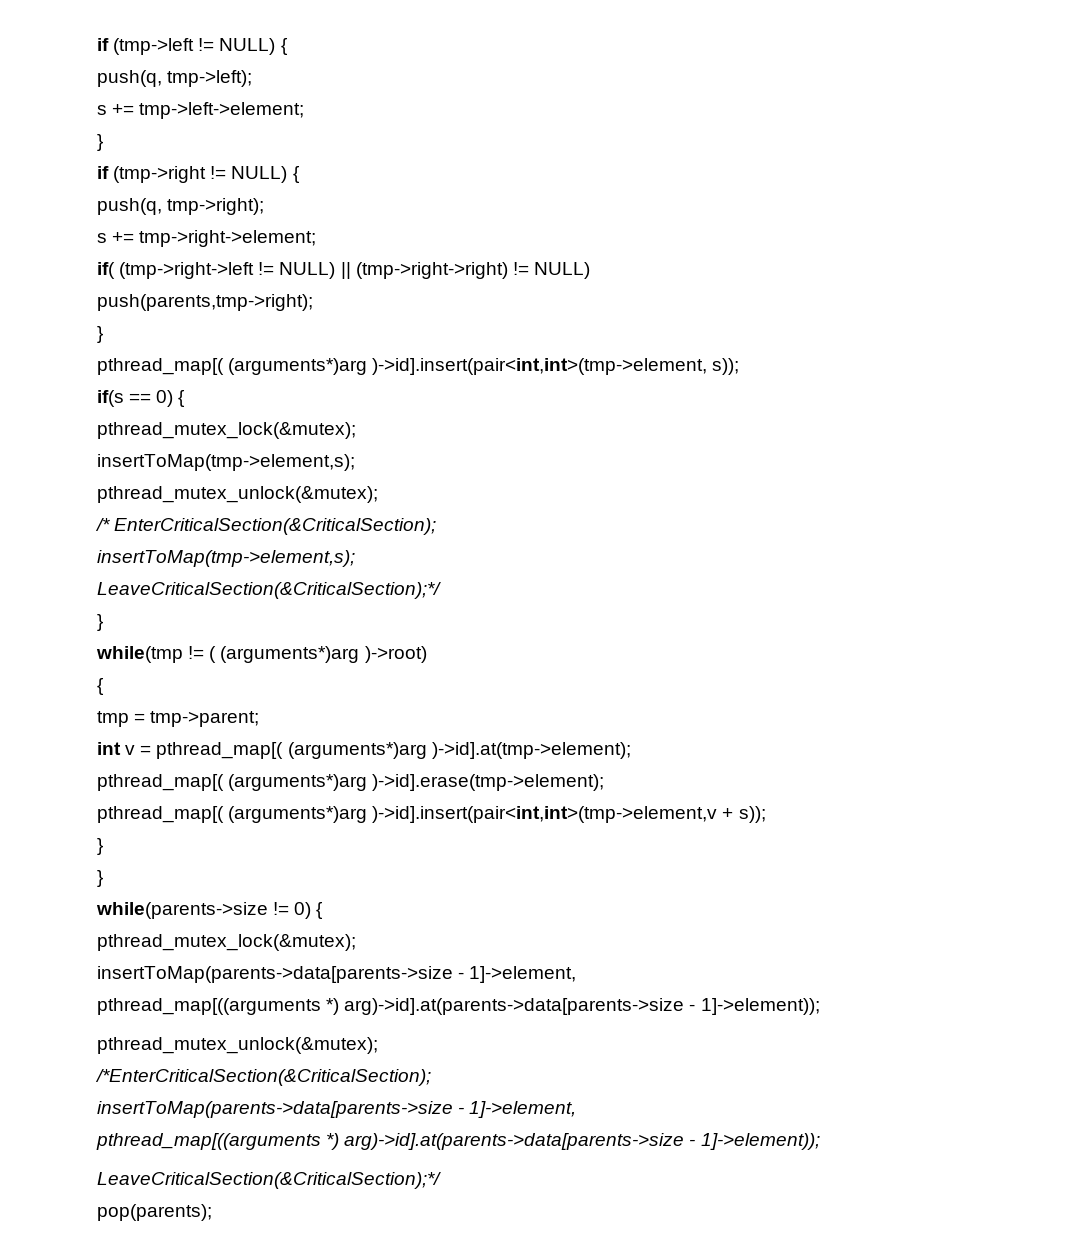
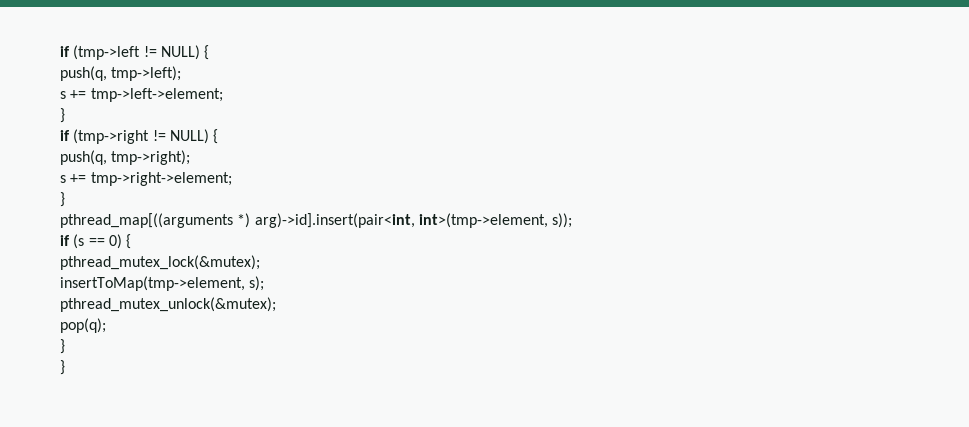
[97,262,590,279] [97,294,313,311] [97,326,103,343] [97,358,740,375] [97,390,124,407] if( (tmp->right->left != NULL) || (tmp->right->right) != NULL) // push(parents,tmp->right); // } // pthread_map[( (arguments*)arg )->id].insert(pair<int,int>(tmp->element, s)); // if(s -> [60,192,65,207] [60,213,573,228] [60,234,85,249] } // pthread_map[((arguments *) arg)->id].insert(pair<int, int>(tmp->element, s)); // if (s
[97,454,355,471] [97,486,378,503] [95,518,437,535] [97,550,355,567] [97,582,441,599] [97,614,103,631] [96,646,427,663] [97,678,104,695] [97,711,260,727] [97,742,631,759] [97,774,605,791] [97,806,766,823] [97,838,103,855] [97,870,103,887] [96,902,324,919] [97,934,356,951] [97,966,577,983] [97,998,820,1015] [97,1037,378,1054] [95,1069,431,1086] [97,1101,577,1118] [96,1133,820,1150] [97,1172,441,1189] [97,1204,212,1221] insertToMap(tmp->element,s); // pthread_mutex_unlock(&mutex); // /* EnterCriticalSection(&CriticalSection); // insertToMap(tmp->element,s); // LeaveCriticalSection(&CriticalSection);*/ // } // while(tmp != ( (arguments*)arg )->root) // { // tmp = tmp->parent; // int v = pthread_map[( (arguments*)arg )->id].at(tmp->element); // pthread_map[( (arguments*)arg )->id].erase(tmp->element); // pthread_map[( (arguments*)arg )->id].insert(pair<int,int>(tmp->element,v + s)); // } // } // while(parents->size != 0) { // pthread_mutex_lock(&mutex); // insertToMap(parents->data[parents->size - 1]->element, // pthread_map[((arguments *) arg)->id].at(parents->data[parents->size - 1]->element)); // pthread_mutex_unlock(&mutex); // /*EnterCriticalSection(&CriticalSection); // insertToMap(parents->data[parents->size - 1]->element, // pthread_map[((arguments *) arg)->id].at(parents->data[parents->size - 1]->element)); // LeaveCriticalSection(&CriticalSection);*/ // pop(parents); -> [60,276,265,291] [60,297,276,312] [60,318,106,333] [60,339,65,354] [60,360,65,375] insertToMap(tmp->element, s); // pthread_mutex_unlock(&mutex); // pop(q); // } // }

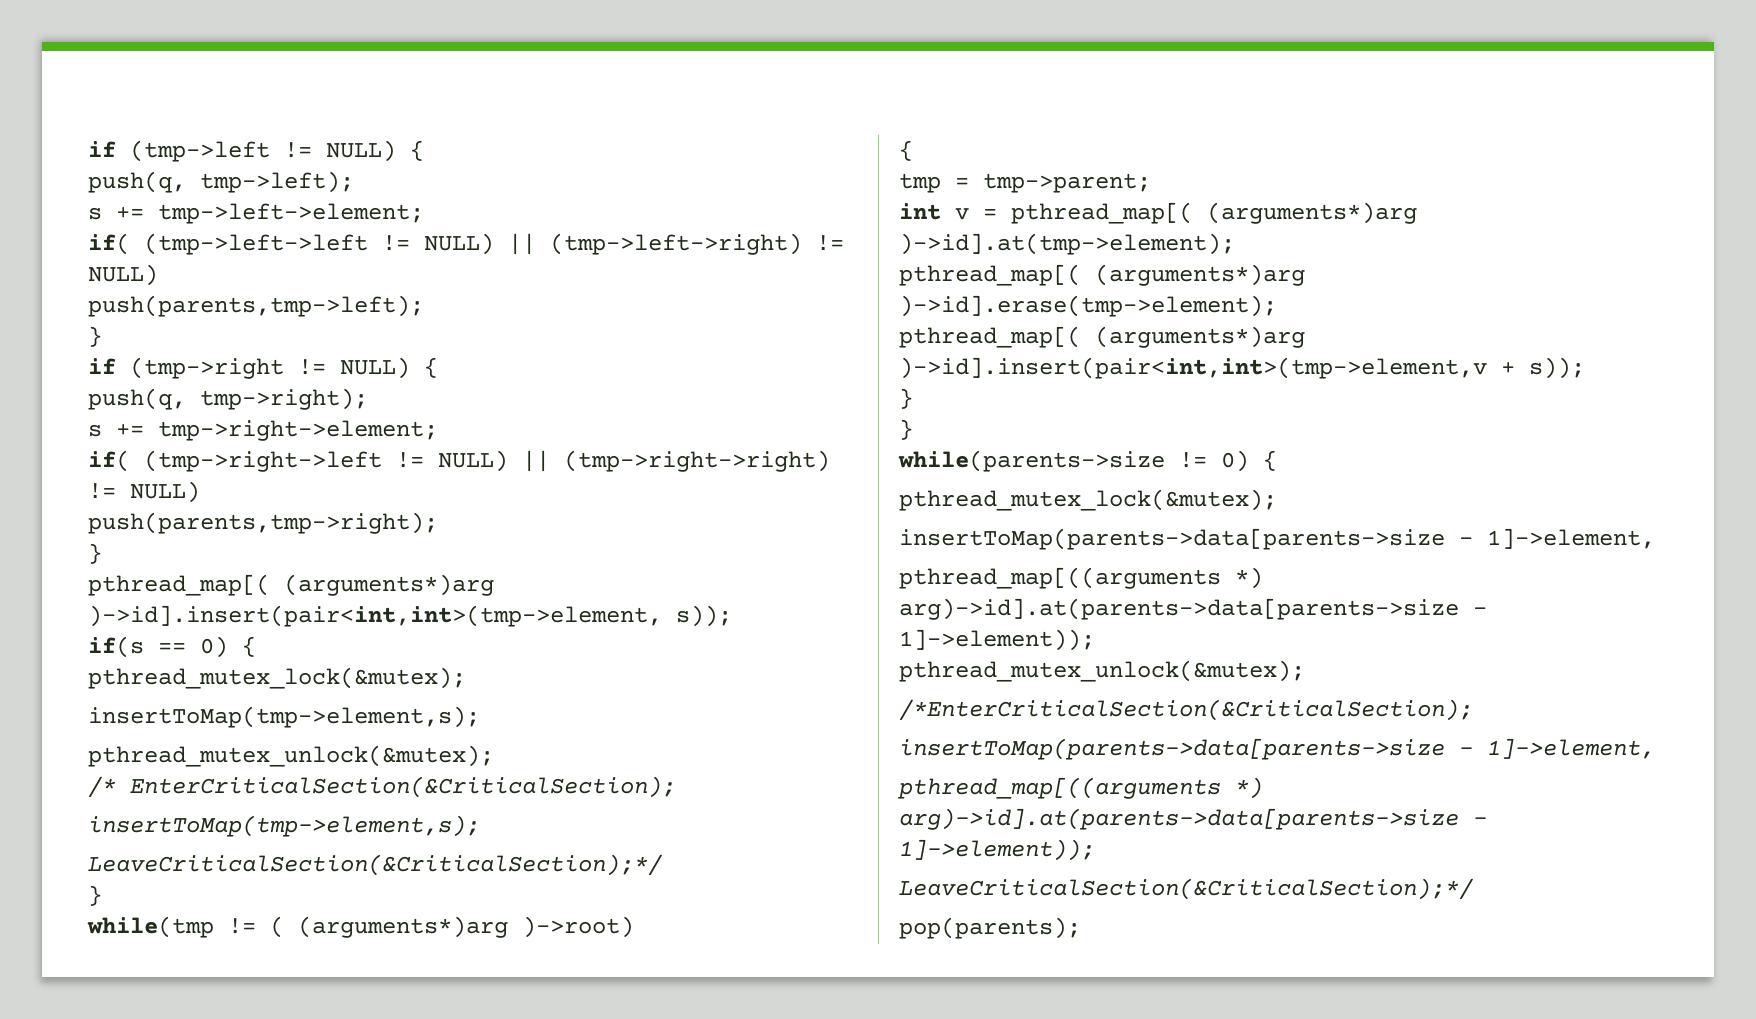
(223, 95) none -> [88,233,844,255] [88,264,158,286] [88,295,424,317] // if( (tmp->left->left != NULL) || (tmp->left->right) != NULL) // push(parents,tmp->left);
[60,192,65,207] [60,213,573,228] [60,234,85,249] } // pthread_map[((arguments *) arg)->id].insert(pair<int, int>(tmp->element, s)); // if (s -> [88,450,830,472] [88,481,200,503] [88,512,438,534] [88,543,102,564] [88,574,494,596] [88,605,732,627] [88,636,144,658] if( (tmp->right->left != NULL) || (tmp->right->right) != NULL) // push(parents,tmp->right); // } // pthread_map[( (arguments*)arg )->id].insert(pair<int,int>(tmp->element, s)); // if(s
[60,276,265,291] [60,297,276,312] [60,318,106,333] [60,339,65,354] [60,360,65,375] insertToMap(tmp->element, s); // pthread_mutex_unlock(&mutex); // pop(q); // } // } -> [88,706,480,728] [88,745,494,767] [88,776,676,798] [88,815,480,837] [88,854,663,876] [88,885,102,906] [87,916,634,938] [899,140,913,161] [899,173,1151,193] [899,202,1417,224] [899,233,1235,255] [899,264,1305,286] [899,295,1277,317] [899,326,1305,348] [899,357,1585,379] [899,388,913,409] [899,419,913,440] [898,450,1277,472] [899,489,1277,511] [899,528,1655,550] [899,567,1263,589] [899,598,1487,620] [899,629,1095,651] [899,660,1305,682] [899,699,1473,721] [899,738,1655,760] [897,777,1263,799] [899,808,1487,830] [899,839,1095,861] [899,878,1474,900] [899,917,1081,939] insertToMap(tmp->element,s); // pthread_mutex_unlock(&mutex); // /* EnterCriticalSection(&CriticalSection); // insertToMap(tmp->element,s); // LeaveCriticalSection(&CriticalSection);*/ // } // while(tmp != ( (arguments*)arg )->root) // { // tmp = tmp->parent; // int v = pthread_map[( (arguments*)arg )->id].at(tmp->element); // pthread_map[( (arguments*)arg )->id].erase(tmp->element); // pthread_map[( (arguments*)arg )->id].insert(pair<int,int>(tmp->element,v + s)); // } // } // while(parents->size != 0) { // pthread_mutex_lock(&mutex); // insertToMap(parents->data[parents->size - 1]->element, // pthread_map[((arguments *) arg)->id].at(parents->data[parents->size - 1]->element)); // pthread_mutex_unlock(&mutex); // /*EnterCriticalSection(&CriticalSection); // insertToMap(parents->data[parents->size - 1]->element, // pthread_map[((arguments *) arg)->id].at(parents->data[parents->size - 1]->element)); // LeaveCriticalSection(&CriticalSection);*/ // pop(parents);

